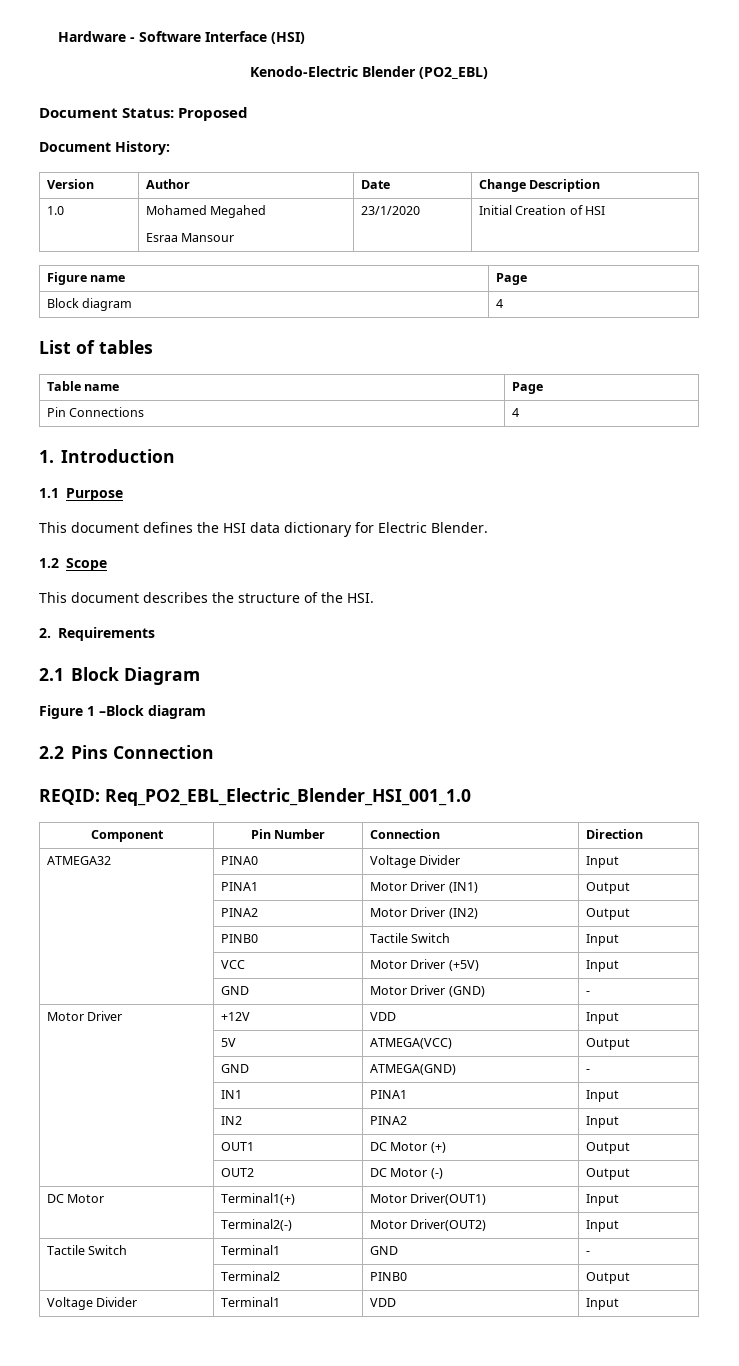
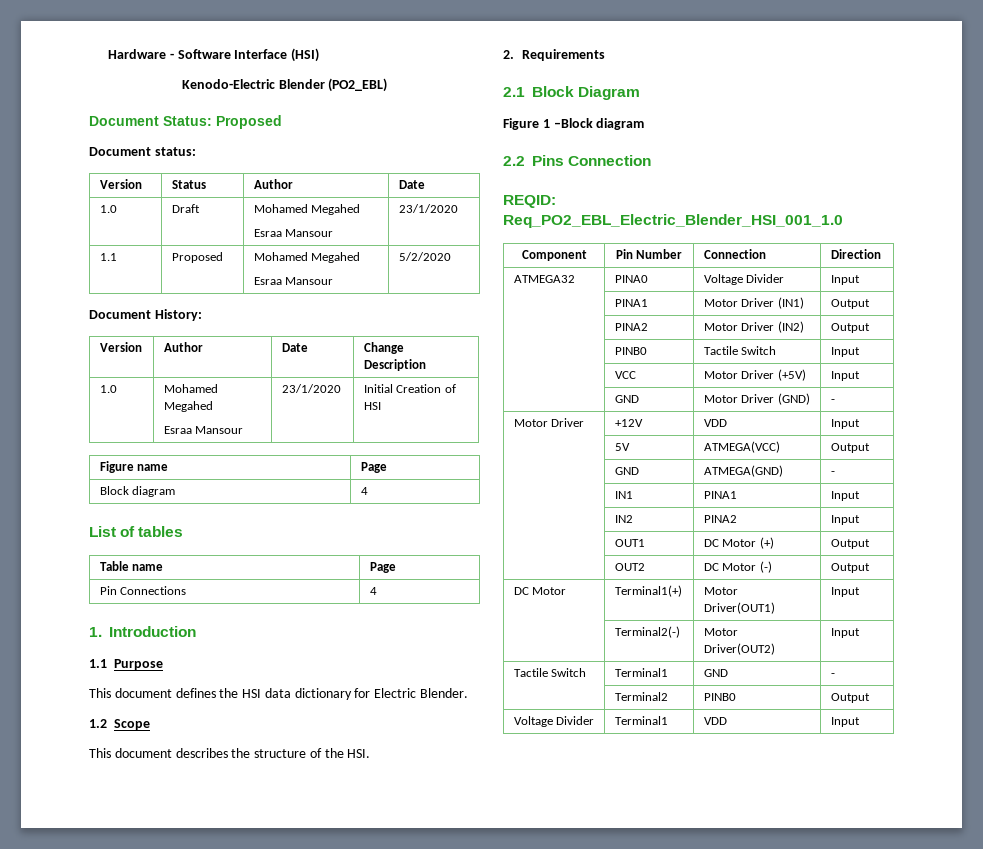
(249, 114) none -> [89,147,196,156] [99,179,142,189] [171,180,206,189] [253,179,293,189] [398,180,425,189] [99,205,117,213] [171,204,200,213] [253,204,361,215] [253,229,334,237] [398,204,458,213] [99,253,117,261] [171,252,223,263] [253,252,361,263] [253,277,334,285] [398,252,451,261] // Document status: // Version | Status | Author | Date // 1.0 | Draft | Mohamed Megahed // Esraa Mansour | 23/1/2020 // 1.1 | Proposed | Mohamed Megahed // Esraa Mansour | 5/2/2020

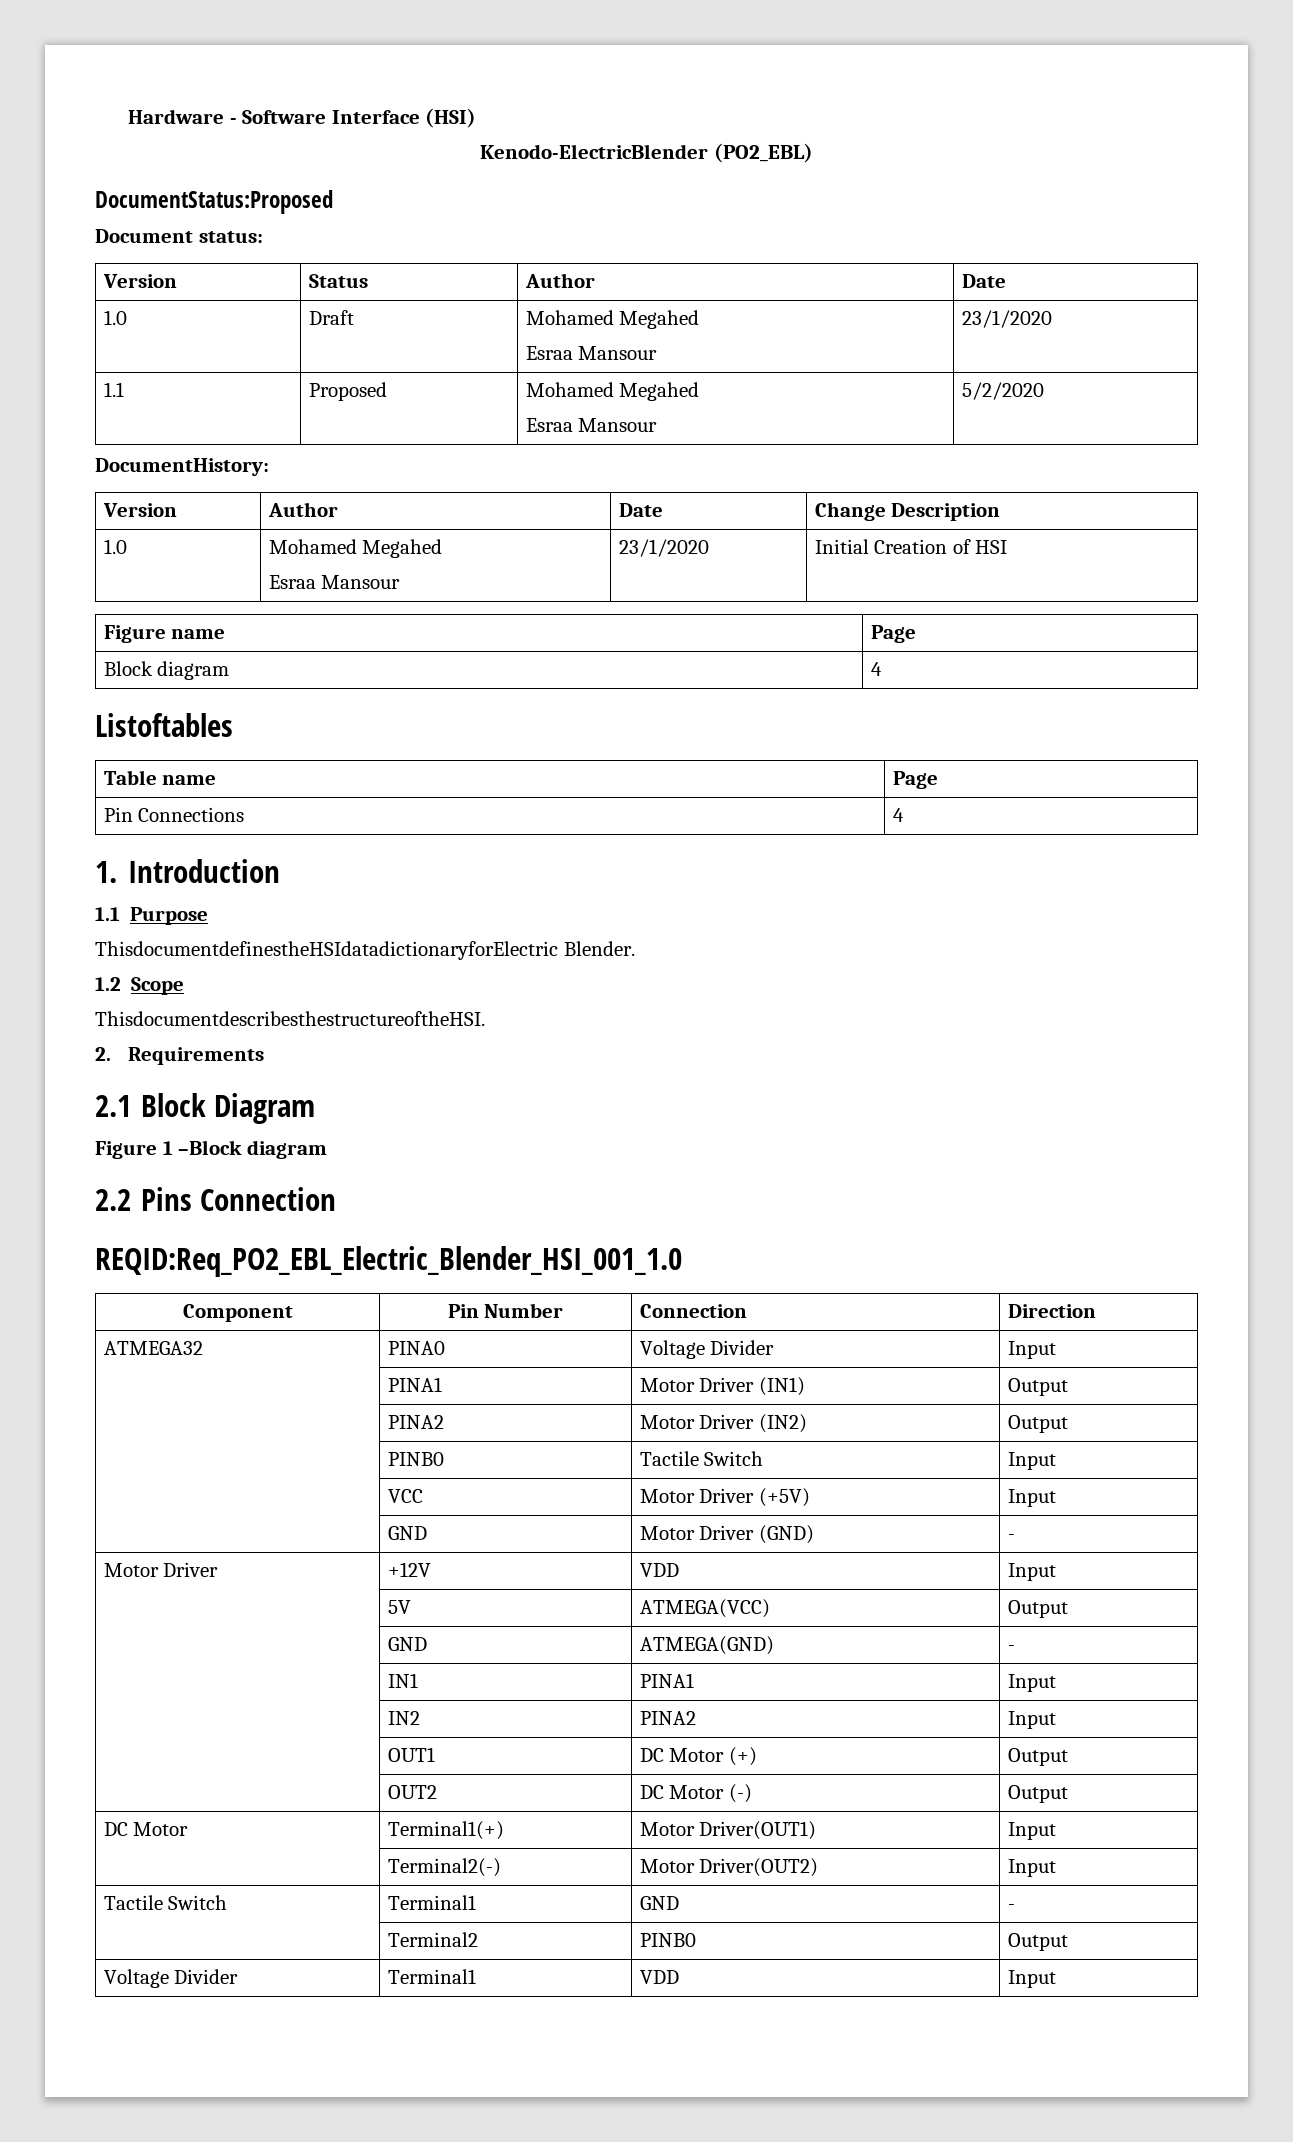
[181,79,325,89] Kenodo-Electric Blender -> [480,144,709,159] Kenodo-ElectricBlender
[89,115,282,129] Document Status: Proposed -> [95,190,333,214] DocumentStatus:Proposed
[89,309,202,321] Document History: -> [95,458,269,476] DocumentHistory:
[89,526,184,537] List of tables -> [95,713,233,737] Listoftables
[89,688,469,700] [89,719,150,730] [89,748,371,758] This document defines the HSI data dictionary for Electric Blender. // 1.2 Scope // This document describes the structure of the HSI. -> [95,941,635,960] [95,977,185,995] [95,1011,485,1026] ThisdocumentdefinestheHSIdatadictionaryforElectric Blender. // 1.2 Scope // ThisdocumentdescribesthestructureoftheHSI.
[503,195,556,208] [503,214,843,228] REQID: Req_PO2_EBL_Electric_Blender_HSI_001_1.0 -> [95,1246,682,1277] REQID:Req_PO2_EBL_Electric_Blender_HSI_001_1.0

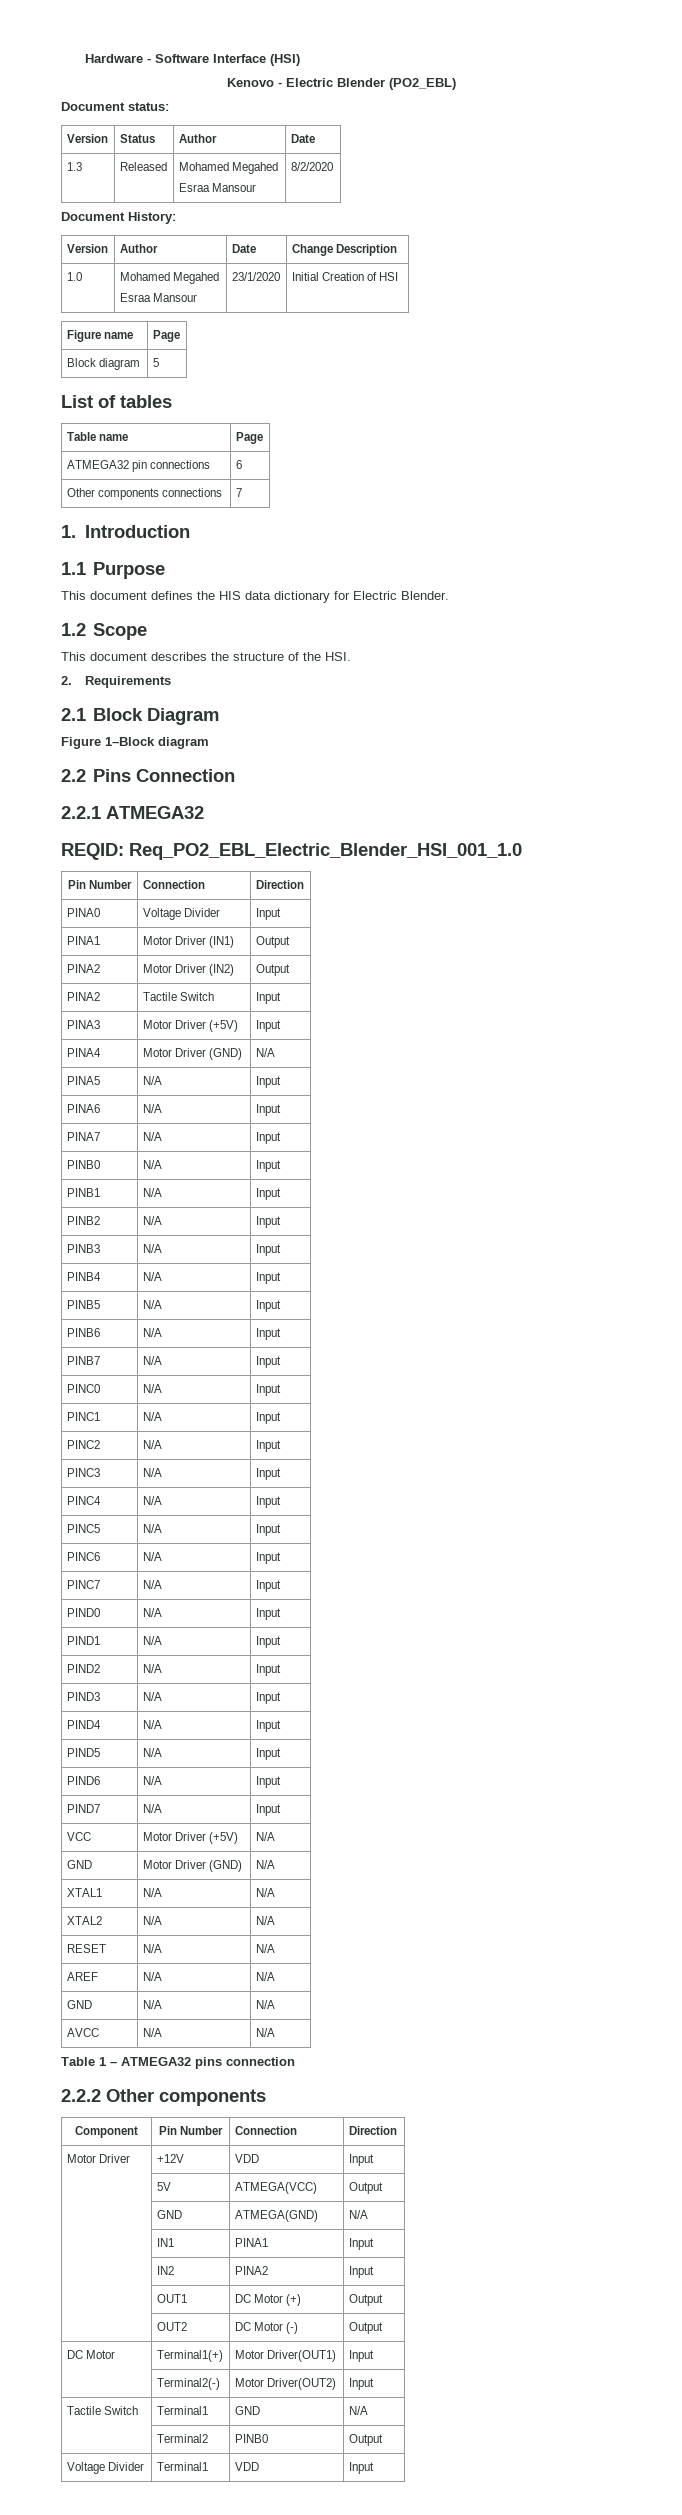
[480,144,709,159] Kenodo-ElectricBlender -> [226,78,385,87] Kenovo - Electric Blender
[95,190,333,214] // DocumentStatus:Proposed -> (456, 84) none
[103,310,127,325] [308,310,354,325] [525,310,700,329] [525,346,658,360] [961,310,1052,328] [103,382,124,397] [308,382,387,401] [525,382,700,401] [525,418,658,432] [961,382,1044,400] [95,458,269,476] 1.0 | Draft | Mohamed Megahed // Esraa Mansour | 23/1/2020 // 1.1 | Proposed | Mohamed Megahed // Esraa Mansour | 5/2/2020 // DocumentHistory: -> [66,162,82,171] [119,162,167,171] [178,162,278,174] [178,183,256,192] [290,162,333,171] [61,212,176,224] 1.3 | Released | Mohamed Megahed // Esraa Mansour | 8/2/2020 // Document History:
[870,662,882,676] [95,713,233,737] 4 // Listoftables -> [152,358,159,367] [61,395,172,408] 5 // List of tables
[103,807,245,822] [892,808,904,822] [95,859,281,883] [95,907,209,925] [95,941,635,960] [95,977,185,995] [95,1011,485,1026] Pin Connections | 4 // 1. Introduction // 1.1 Purpose // ThisdocumentdefinestheHSIdatadictionaryforElectric Blender. // 1.2 Scope // ThisdocumentdescribesthestructureoftheHSI. -> [66,460,210,472] [235,460,242,469] [66,488,222,500] [235,488,242,497] [61,525,191,538] [61,562,165,579] [61,591,449,603] [61,623,147,640] [61,652,351,661] ATMEGA32 pin connections | 6 // Other components connections | 7 // 1. Introduction // 1.1 Purpose // This document defines the HIS data dictionary for Electric Blender. // 1.2 Scope // This document describes the structure of the HSI.
[162,1140,243,1155] 1 –Block -> [105,737,155,746] 1–Block
[95,1246,682,1277] REQID:Req_PO2_EBL_Electric_Blender_HSI_001_1.0 -> [61,806,204,819] [61,843,522,860] [67,880,133,889] [142,880,205,889] [255,880,304,889] [66,908,100,917] [142,908,220,920] [255,908,281,920] [66,936,100,945] [142,936,234,948] [255,936,290,948] [66,964,100,973] [142,964,234,976] [255,964,290,976] [66,992,100,1001] [142,992,214,1001] [255,992,281,1004] [66,1020,100,1029] [142,1020,238,1032] [255,1020,281,1032] [66,1048,101,1057] [142,1048,242,1060] [255,1048,275,1057] [66,1076,100,1085] [142,1076,162,1085] [255,1076,281,1088] [66,1104,100,1113] [142,1104,162,1113] [255,1104,281,1116] [66,1132,100,1141] [142,1132,162,1141] [255,1132,281,1144] [66,1160,100,1169] [142,1160,162,1169] [255,1160,281,1172] [66,1188,100,1197] [142,1188,162,1197] [255,1188,281,1200] [66,1216,100,1225] [142,1216,162,1225] [255,1216,281,1228] [66,1244,100,1253] [142,1244,162,1253] [255,1244,281,1256] [66,1272,101,1281] [142,1272,162,1281] [255,1272,281,1284] [66,1300,100,1309] [142,1300,162,1309] [255,1300,281,1312] [66,1328,100,1337] [142,1328,162,1337] [255,1328,281,1340] [66,1356,100,1365] [142,1356,162,1365] [255,1356,281,1368] [66,1384,100,1393] [142,1384,162,1393] [255,1384,281,1396] [66,1412,100,1421] [142,1412,162,1421] [255,1412,281,1424] [66,1440,100,1449] [142,1440,162,1449] [255,1440,281,1452] [66,1468,100,1477] [142,1468,162,1477] [255,1468,281,1480] [66,1496,101,1505] [142,1496,162,1505] [255,1496,281,1508] [66,1524,100,1533] [142,1524,162,1533] [255,1524,281,1536] [66,1552,100,1561] [142,1552,162,1561] [255,1552,281,1564] [66,1580,100,1589] [142,1580,162,1589] [255,1580,281,1592] [66,1608,100,1617] [142,1608,162,1617] [255,1608,281,1620] [66,1636,100,1645] [142,1636,162,1645] [255,1636,281,1648] [66,1664,100,1673] [142,1664,162,1673] [255,1664,281,1676] [66,1692,100,1701] [142,1692,162,1701] [255,1692,281,1704] [66,1720,101,1729] [142,1720,162,1729] [255,1720,281,1732] [66,1748,100,1757] [142,1748,162,1757] [255,1748,281,1760] [66,1776,100,1785] [142,1776,162,1785] [255,1776,281,1788] [66,1804,100,1813] [142,1804,162,1813] [255,1804,281,1816] [66,1832,91,1841] [142,1832,238,1844] [255,1832,275,1841] [66,1860,92,1869] [142,1860,242,1872] [255,1860,275,1869] [66,1888,102,1897] [142,1888,162,1897] [255,1888,275,1897] [66,1916,102,1925] [142,1916,162,1925] [255,1916,275,1925] [66,1944,106,1953] [142,1944,162,1953] [255,1944,275,1953] [66,1972,98,1981] [142,1972,162,1981] [255,1972,275,1981] [66,2000,92,2009] [142,2000,162,2009] [255,2000,275,2009] [66,2028,99,2037] [142,2028,162,2037] [255,2028,275,2037] [61,2057,295,2069] [61,2089,266,2106] 2.2.1 ATMEGA32 // REQID: Req_PO2_EBL_Electric_Blender_HSI_001_1.0 // Pin Number | Connection | Direction // PINA0 | Voltage Divider | Input // PINA1 | Motor Driver (IN1) | Output // PINA2 | Motor Driver (IN2) | Output // PINA2 | Tactile Switch | Input // PINA3 | Motor Driver (+5V) | Input // PINA4 | Motor Driver (GND) | N/A // PINA5 | N/A | Input // PINA6 | N/A | Input // PINA7 | N/A | Input // PINB0 | N/A | Input // PINB1 | N/A | Input // PINB2 | N/A | Input // PINB3 | N/A | Input // PINB4 | N/A | Input // PINB5 | N/A | Input // PINB6 | N/A | Input // PINB7 | N/A | Input // PINC0 | N/A | Input // PINC1 | N/A | Input // PINC2 | N/A | Input // PINC3 | N/A | Input // PINC4 | N/A | Input // PINC5 | N/A | Input // PINC6 | N/A | Input // PINC7 | N/A | Input // PIND0 | N/A | Input // PIND1 | N/A | Input // PIND2 | N/A | Input // PIND3 | N/A | Input // PIND4 | N/A | Input // PIND5 | N/A | Input // PIND6 | N/A | Input // PIND7 | N/A | Input // VCC | Motor Driver (+5V) | N/A // GND | Motor Driver (GND) | N/A // XTAL1 | N/A | N/A // XTAL2 | N/A | N/A // RESET | N/A | N/A // AREF | N/A | N/A // GND | N/A | N/A // AVCC | N/A | N/A // Table 1 – ATMEGA32 pins connection // 2.2.2 Other components
[103,1341,203,1355] [387,1341,445,1355] [639,1340,775,1359] [1007,1341,1056,1359] [387,1377,442,1392] [639,1377,805,1396] [1007,1378,1068,1396] [387,1415,444,1429] [639,1414,807,1433] [1007,1415,1068,1433] [387,1452,444,1466] [639,1451,764,1466] [1007,1452,1056,1470] [387,1489,423,1503] [639,1488,810,1507] [1007,1489,1056,1507] [387,1526,427,1540] [639,1525,814,1544] [1007,1534,1015,1540] // ATMEGA32 | PINA0 | Voltage Divider | Input // | PINA1 | Motor Driver (IN1) | Output // | PINA2 | Motor Driver (IN2) | Output // | PINB0 | Tactile Switch | Input // | VCC | Motor Driver (+5V) | Input // | GND | Motor Driver (GND) | - -> (397, 2130) none
[1007,1645,1015,1651] - -> [348,2210,368,2219] N/A
[1007,1904,1015,1910] - -> [348,2406,368,2415] N/A

